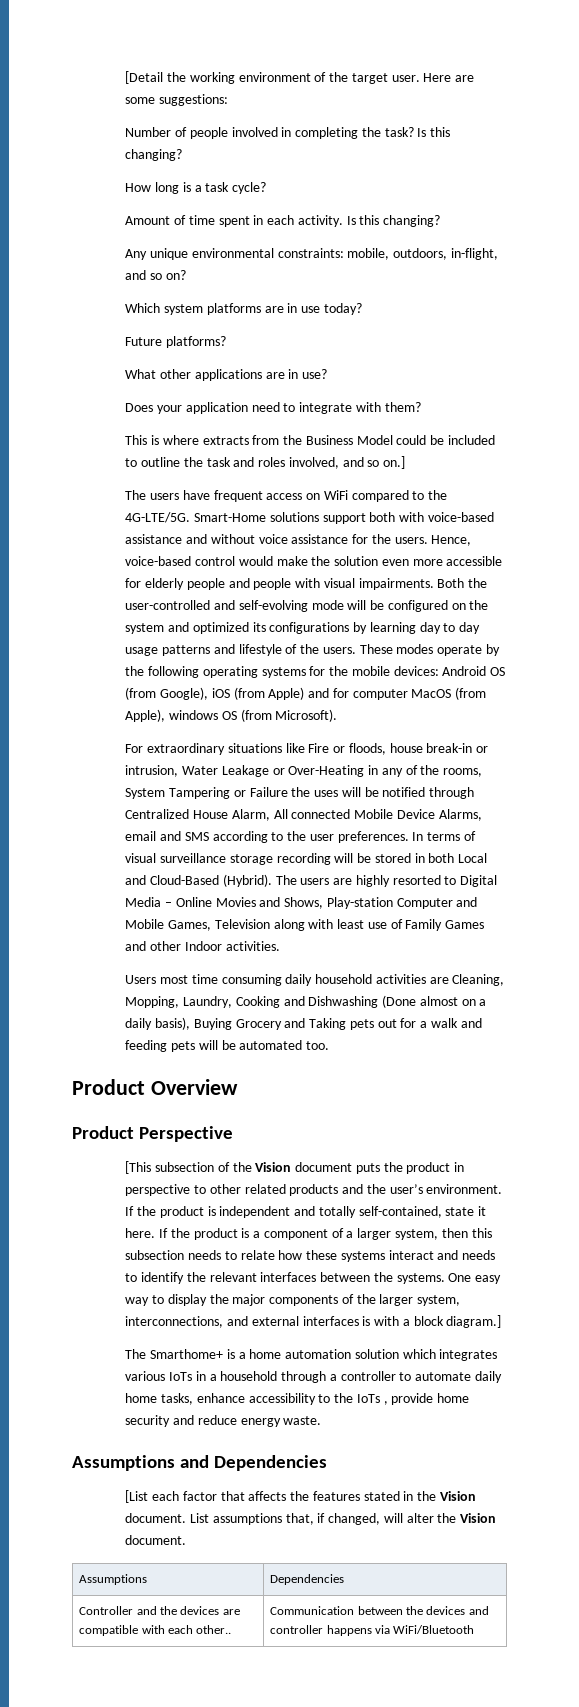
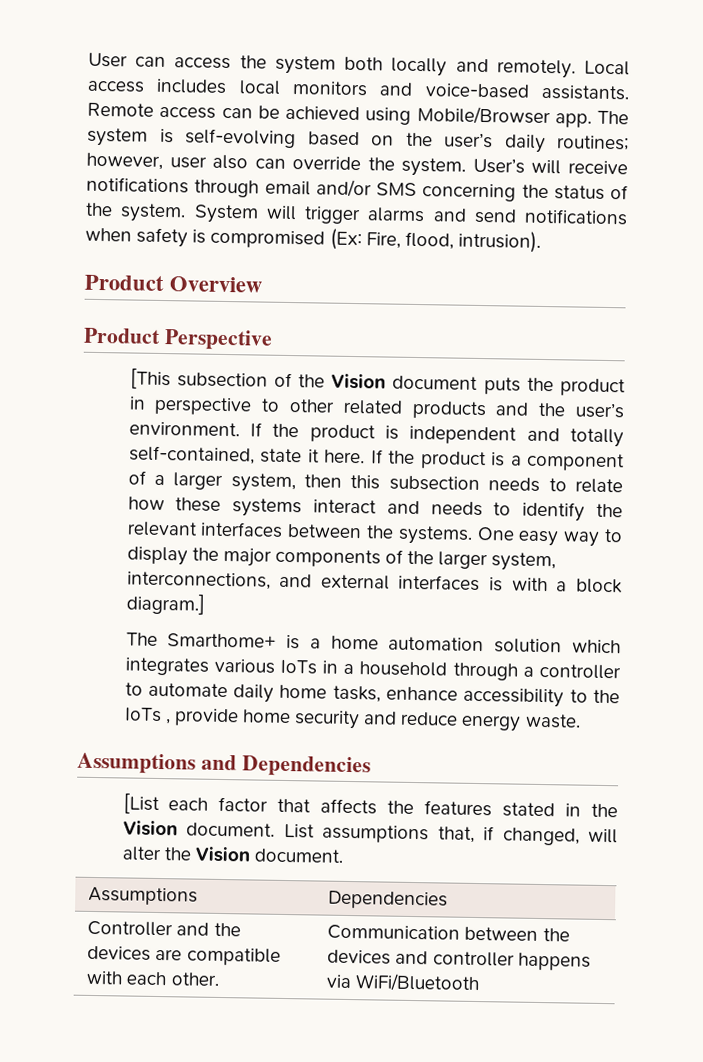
[125,71,475,84] [125,94,229,106] [125,127,451,139] [125,149,183,161] [125,182,267,194] [125,215,441,227] [125,248,498,260] [125,270,186,280] [125,303,362,315] [125,336,227,348] [125,369,328,381] [125,402,421,414] [125,435,496,445] [125,456,406,469] [125,490,448,502] [125,512,494,524] [125,534,472,546] [125,556,503,566] [125,578,488,590] [125,600,489,612] [125,622,481,634] [125,644,501,656] [125,666,506,678] [125,687,487,700] [125,709,338,722] [125,743,489,755] [125,765,483,777] [125,787,475,799] [125,809,482,821] [125,831,477,843] [125,853,488,865] [125,874,498,887] [125,897,478,909] [125,919,485,931] [125,941,280,951] [125,974,505,986] [125,995,487,1008] [125,1017,482,1030] [125,1040,330,1052] [Detail the working environment of the target user. Here are some suggestions: // Number of people involved in completing the task? Is this changing? // How long is a task cycle? // Amount of time spent in each activity. Is this changing? // Any unique environmental constraints: mobile, outdoors, in-flight, and so on? // Which system platforms are in use today? // Future platforms? // What other applications are in use? // Does your application need to integrate with them? // This is where extracts from the Business Model could be included to outline the task and roles involved, and so on.] // The users have frequent access on WiFi compared to the 4G-LTE/5G. Smart-Home solutions support both with voice-based assistance and without voice assistance for the users. Hence, voice-based control would make the solution even more accessible for elderly people and people with visual impairments. Both the user-controlled and self-evolving mode will be configured on the system and optimized its configurations by learning day to day usage patterns and lifestyle of the users. These modes operate by the following operating systems for the mobile devices: Android OS (from Google), iOS (from Apple) and for computer MacOS (from Apple), windows OS (from Microsoft). // For extraordinary situations like Fire or floods, house break-in or intrusion, Water Leakage or Over-Heating in any of the rooms, System Tampering or Failure the uses will be notified through Centralized House Alarm, All connected Mobile Device Alarms, email and SMS according to the user preferences. In terms of visual surveillance storage recording will be stored in both Local and Cloud-Based (Hybrid). The users are highly resorted to Digital Media – Online Movies and Shows, Play-station Computer and Mobile Games, Television along with least use of Family Games and other Indoor activities. // Users most time consuming daily household activities are Cleaning, Mopping, Laundry, Cooking and Dishwashing (Done almost on a daily basis), Buying Grocery and Taking pets out for a walk and feeding pets will be automated too. -> [88,52,630,79] [87,78,630,101] [87,102,629,128] [87,127,629,153] [86,152,628,177] [86,176,628,202] [85,202,628,226] [85,227,541,253] User can access the system both locally and remotely. Local access includes local monitors and voice-based assistants. Remote access can be achieved using Mobile/Browser app. The system is self-evolving based on the user’s daily routines; however, user also can override the system. User’s will receive notifications through email and/or SMS concerning the status of the system. System will trigger alarms and send notifications when safety is compromised (Ex: Fire, flood, intrusion).
[196,1625,232,1634] other.. -> [170,972,220,986] other.

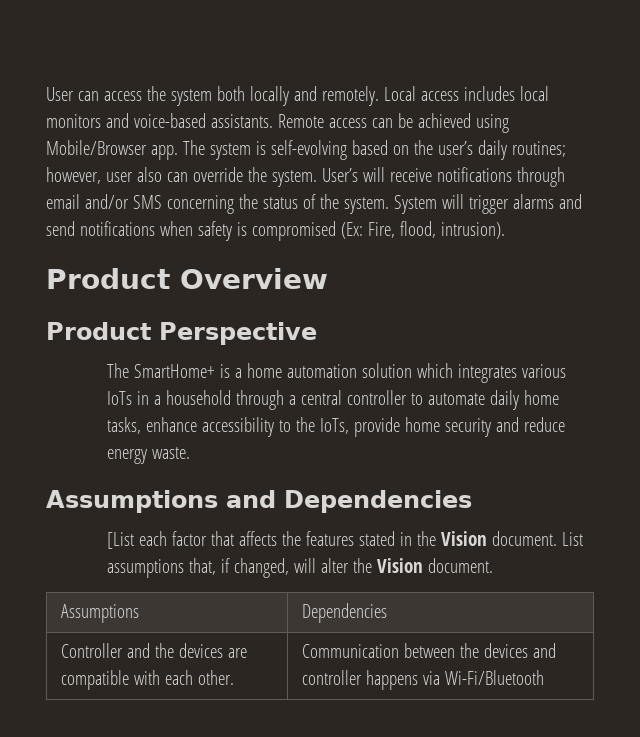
[129,368,626,397] [128,396,625,420] [128,421,624,448] [128,445,626,472] [127,470,623,494] [127,496,623,522] [126,521,623,547] [126,546,557,572] [126,571,623,594] [125,593,205,615] [125,632,277,648] // [This subsection of the Vision document puts the product in perspective to other related products and the user’s environment. If the product is independent and totally self-contained, state it here. If the product is a component of a larger system, then this subsection needs to relate how these systems interact and needs to identify the relevant interfaces between the systems. One easy way to display the major components of the larger system, interconnections, and external interfaces is with a block diagram.] // The Smarthome+ -> [107,363,216,378] // The SmartHome+
(534, 671) none -> [301,390,343,405] central
[123,707,171,725] IoTs , -> [320,418,350,434] IoTs,
[355,973,481,993] WiFi/Bluetooth -> [444,670,544,685] Wi-Fi/Bluetooth

